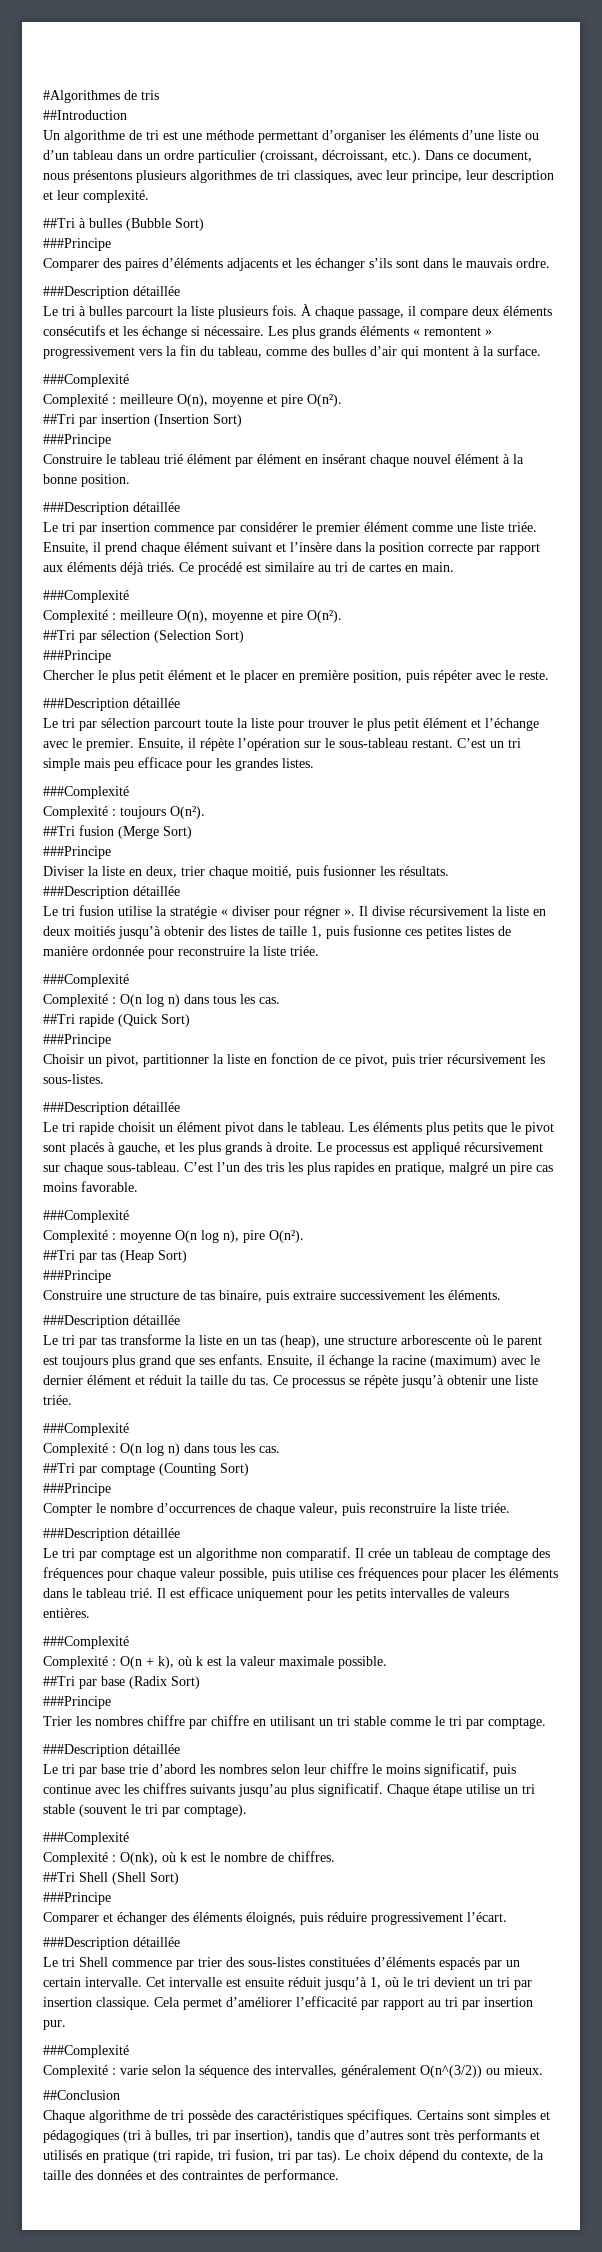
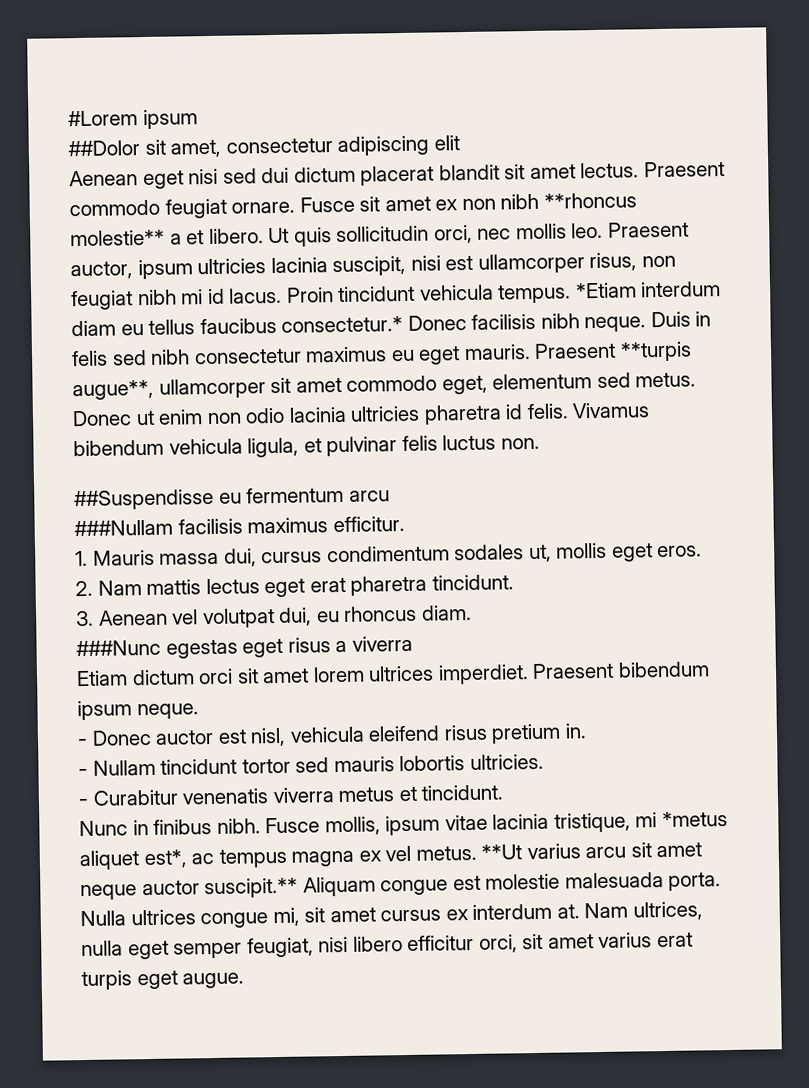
[43,90,159,103] [43,110,127,120] [43,130,539,143] [43,150,532,163] [43,170,554,183] [43,190,149,203] [43,218,204,231] [43,238,111,251] [43,258,550,271] [43,286,180,299] [43,304,552,319] [43,325,492,339] [43,345,541,359] [43,374,129,387] [43,394,342,407] [43,414,242,427] [43,434,111,447] [43,454,524,467] [43,474,130,487] [43,502,180,515] [43,522,537,535] [43,542,540,555] [43,562,454,575] [43,590,129,603] [43,610,342,623] [43,630,244,643] [43,650,111,663] [43,670,549,683] [43,698,180,711] [43,718,539,731] [43,738,521,751] [43,757,314,771] [43,786,129,799] [43,806,205,819] [43,825,192,839] [43,846,111,859] [43,865,449,879] [43,886,180,899] [43,905,546,919] [43,925,511,939] [43,946,319,959] [43,974,129,987] [43,994,280,1007] [43,1014,190,1027] [43,1034,111,1047] [43,1053,545,1067] [43,1074,104,1084] [43,1102,180,1115] [43,1122,554,1135] [43,1142,543,1155] [43,1162,553,1175] [43,1181,138,1192] [43,1210,129,1223] [43,1230,304,1243] [43,1250,187,1263] [43,1270,111,1283] [43,1290,501,1303] [43,1315,180,1328] [43,1334,542,1348] [43,1354,540,1368] [43,1375,538,1388] [43,1395,72,1405] [43,1423,129,1436] [43,1443,280,1456] [43,1463,249,1476] [43,1483,111,1496] [43,1503,510,1516] [43,1528,180,1541] [43,1547,550,1561] [43,1567,558,1581] [43,1587,509,1601] [43,1608,90,1618] [43,1636,129,1649] [43,1656,387,1669] [43,1676,200,1689] [43,1696,111,1709] [43,1715,546,1729] [43,1744,180,1757] [43,1763,516,1777] [43,1783,535,1797] [43,1804,247,1817] [43,1832,129,1845] [43,1851,335,1865] [43,1872,179,1885] [43,1892,111,1905] [43,1912,507,1925] [43,1937,180,1950] [43,1957,520,1970] [43,1977,532,1990] [43,1996,533,2010] [43,2020,66,2030] [43,2045,129,2058] [43,2065,543,2078] [43,2090,120,2100] [43,2109,550,2123] [43,2129,540,2143] [43,2149,544,2163] [43,2169,339,2183] #Algorithmes de tris // ##Introduction // Un algorithme de tri est une méthode permettant d’organiser les éléments d’une liste ou d’un tableau dans un ordre particulier (croissant, décroissant, etc.). Dans ce document, nous présentons plusieurs algorithmes de tri classiques, avec leur principe, leur description et leur complexité. // ##Tri à bulles (Bubble Sort) // ###Principe // Comparer des paires d’éléments adjacents et les échanger s’ils sont dans le mauvais ordre. // ###Description détaillée // Le tri à bulles parcourt la liste plusieurs fois. À chaque passage, il compare deux éléments consécutifs et les échange si nécessaire. Les plus grands éléments « remontent » progressivement vers la fin du tableau, comme des bulles d’air qui montent à la surface. // ###Complexité // Complexité : meilleure O(n), moyenne et pire O(n²). // ##Tri par insertion (Insertion Sort) // ###Principe // Construire le tableau trié élément par élément en insérant chaque nouvel élément à la bonne position. // ###Description détaillée // Le tri par insertion commence par considérer le premier élément comme une liste triée. Ensuite, il prend chaque élément suivant et l’insère dans la position correcte par rapport aux éléments déjà triés. Ce procédé est similaire au tri de cartes en main. // ###Complexité // Complexité : meilleure O(n), moyenne et pire O(n²). // ##Tri par sélection (Selection Sort) // ###Principe // Chercher le plus petit élément et le placer en première position, puis répéter avec le reste. // ###Description détaillée // Le tri par sélection parcourt toute la liste pour trouver le plus petit élément et l’échange avec le premier. Ensuite, il répète l’opération sur le sous-tableau restant. C’est un tri simple mais peu efficace pour les grandes listes. // ###Complexité // Complexité : toujours O(n²). // ##Tri fusion (Merge Sort) // ###Principe // Diviser la liste en deux, trier chaque moitié, puis fusionner les résultats. // ###Description détaillée // Le tri fusion utilise la stratégie « diviser pour régner ». Il divise récursivement la liste en deux moitiés jusqu’à obtenir des listes de taille 1, puis fusionne ces petites listes de manière ordonnée pour reconstruire la liste triée. // ###Complexité // Complexité : O(n log n) dans tous les cas. // ##Tri rapide (Quick Sort) // ###Principe // Choisir un pivot, partitionner la liste en fonction de ce pivot, puis trier récursivement les sous-listes. // ###Description détaillée // Le tri rapide choisit un élément pivot dans le tableau. Les éléments plus petits que le pivot sont placés à gauche, et les plus grands à droite. Le processus est appliqué récursivement sur chaque sous-tableau. C’est l’un des tris les plus rapides en pratique, malgré un pire cas moins favorable. // ###Complexité // Complexité : moyenne O(n log n), pire O(n²). // ##Tri par tas (Heap Sort) // ###Principe // Construire une structure de tas binaire, puis extraire successivement les éléments. // ###Description détaillée // Le tri par tas transforme la liste en un tas (heap), une structure arborescente où le parent est toujours plus grand que ses enfants. Ensuite, il échange la racine (maximum) avec le dernier élément et réduit la taille du tas. Ce processus se répète jusqu’à obtenir une liste triée. // ###Complexité // Complexité : O(n log n) dans tous les cas. // ##Tri par comptage (Counting Sort) // ###Principe // Compter le nombre d’occurrences de chaque valeur, puis reconstruire la liste triée. // ###Description détaillée // Le tri par comptage est un algorithme non comparatif. Il crée un tableau de comptage des fréquences pour chaque valeur possible, puis utilise ces fréquences pour placer les éléments dans le tableau trié. Il est efficace uniquement pour les petits intervalles de valeurs entières. // ###Complexité // Complexité : O(n + k), où k est la valeur maximale possible. // ##Tri par base (Radix Sort) // ###Principe // Trier les nombres chiffre par chiffre en utilisant un tri stable comme le tri par comptage. // ###Description détaillée // Le tri par base trie d’abord les nombres selon leur chiffre le moins significatif, puis continue avec les chiffres suivants jusqu’au plus significatif. Chaque étape utilise un tri stable (souvent le tri par comptage). // ###Complexité // Complexité : O(nk), où k est le nombre de chiffres. // ##Tri Shell (Shell Sort) // ###Principe // Comparer et échanger des éléments éloignés, puis réduire progressivement l’écart. // ###Description détaillée // Le tri Shell commence par trier des sous-listes constituées d’éléments espacés par un certain intervalle. Cet intervalle est ensuite réduit jusqu’à 1, où le tri devient un tri par insertion classique. Cela permet d’améliorer l’efficacité par rapport au tri par insertion pur. // ###Complexité // Complexité : varie selon la séquence des intervalles, généralement O(n^(3/2)) ou mieux. // ##Conclusion // Chaque algorithme de tri possède des caractéristiques spécifiques. Certains sont simples et pédagogiques (tri à bulles, tri par insertion), tandis que d’autres sont très performants et utilisés en pratique (tri rapide, tri fusion, tri par tas). Le choix dépend du contexte, de la taille des données et des contraintes de performance. -> [68,109,198,130] [68,135,460,158] [69,160,725,190] [69,192,637,219] [70,221,689,247] [70,252,676,280] [71,281,722,311] [71,311,712,337] [71,341,692,367] [72,372,697,401] [72,402,651,427] [73,434,540,458] [74,486,390,511] [74,515,405,537] [75,542,703,567] [75,574,514,598] [76,604,472,629] [76,635,413,659] [76,661,710,687] [77,700,199,721] [77,723,587,747] [78,753,544,777] [78,784,504,807] [79,811,728,837] [79,842,703,871] [80,872,722,901] [80,901,703,929] [81,932,693,960] [81,970,245,991] #Lorem ipsum // ##Dolor sit amet, consectetur adipiscing elit // Aenean eget nisi sed dui dictum placerat blandit sit amet lectus. Praesent commodo feugiat ornare. Fusce sit amet ex non nibh **rhoncus molestie** a et libero. Ut quis sollicitudin orci, nec mollis leo. Praesent auctor, ipsum ultricies lacinia suscipit, nisi est ullamcorper risus, non feugiat nibh mi id lacus. Proin tincidunt vehicula tempus. *Etiam interdum diam eu tellus faucibus consectetur.* Donec facilisis nibh neque. Duis in felis sed nibh consectetur maximus eu eget mauris. Praesent **turpis augue**, ullamcorper sit amet commodo eget, elementum sed metus. Donec ut enim non odio lacinia ultricies pharetra id felis. Vivamus bibendum vehicula ligula, et pulvinar felis luctus non. // ##Suspendisse eu fermentum arcu // ###Nullam facilisis maximus efficitur. // 1. Mauris massa dui, cursus condimentum sodales ut, mollis eget eros. // 2. Nam mattis lectus eget erat pharetra tincidunt. // 3. Aenean vel volutpat dui, eu rhoncus diam. // ###Nunc egestas eget risus a viverra // Etiam dictum orci sit amet lorem ultrices imperdiet. Praesent bibendum ipsum neque. // - Donec auctor est nisl, vehicula eleifend risus pretium in. // - Nullam tincidunt tortor sed mauris lobortis ultricies. // - Curabitur venenatis viverra metus et tincidunt. // Nunc in finibus nibh. Fusce mollis, ipsum vitae lacinia tristique, mi *metus aliquet est*, ac tempus magna ex vel metus. **Ut varius arcu sit amet neque auctor suscipit.** Aliquam congue est molestie malesuada porta. Nulla ultrices congue mi, sit amet cursus ex interdum at. Nam ultrices, nulla eget semper feugiat, nisi libero efficitur orci, sit amet varius erat turpis eget augue.

